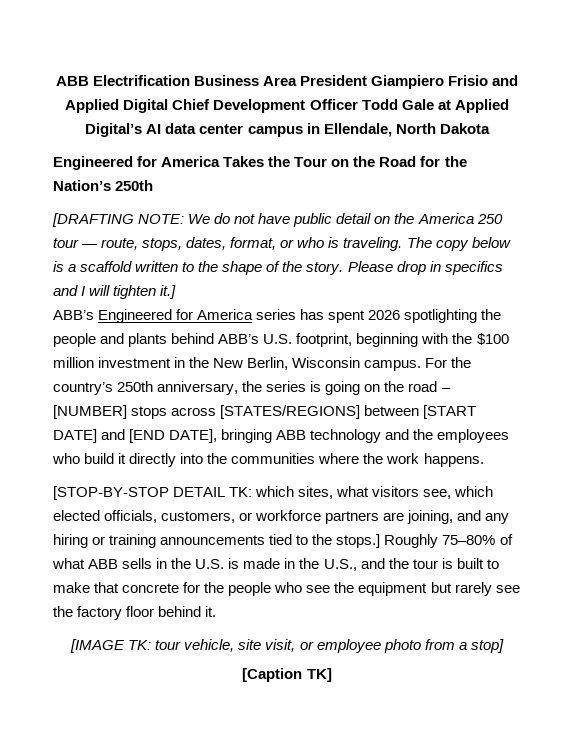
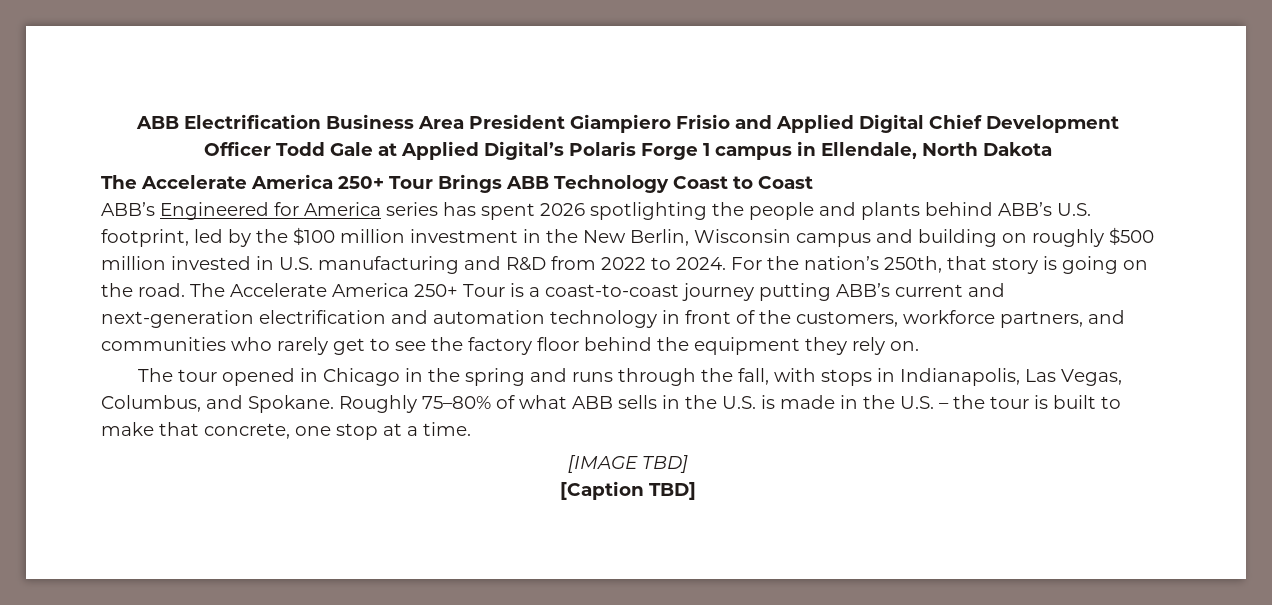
[146,123,244,134] AI data center -> [568,141,710,160] Polaris Forge 1
[53,156,467,170] [53,180,154,191] [52,213,503,227] [53,237,511,251] [53,261,503,275] [53,285,177,299] Engineered for America Takes the Tour on the Road for the Nation’s 250th // [DRAFTING NOTE: We do not have public detail on the America 250 tour — route, stops, dates, format, or who is traveling. The copy below is a scaffold written to the shape of the story. Please drop in specifics and I will tighten it.] -> [101,174,813,193] The Accelerate America 250+ Tour Brings ABB Technology Coast to Coast
[356,333,449,347] beginning with -> [194,229,251,247] led by
[364,357,472,371] [53,381,451,395] [53,405,477,419] [53,429,510,443] [52,453,484,467] [53,486,494,500] [53,510,510,524] [53,534,381,548] campus. For the country’s 250th anniversary, the series is going on the road – [NUMBER] stops across [STATES/REGIONS] between [START DATE] and [END DATE], bringing ABB technology and the employees who build it directly into the communities where the work happens. // [STOP-BY-STOP DETAIL TK: which sites, what visitors see, which elected officials, customers, or workforce partners are joining, and any hiring or training announcements tied to the stops.] -> [796,227,1154,247] [101,256,1148,274] [101,283,1005,301] [101,310,1125,328] [101,337,919,355] [138,368,1123,386] [101,395,334,413] campus and building on roughly $500 million invested in U.S. manufacturing and R&D from 2022 to 2024. For the nation’s 250th, that story is going on the road. The Accelerate America 250+ Tour is a coast-to-coast journey putting ABB’s current and next-generation electrification and automation technology in front of the customers, workforce partners, and communities who rarely get to see the factory floor behind the equipment they rely on. // The tour opened in Chicago in the spring and runs through the fall, with stops in Indianapolis, Las Vegas, Columbus, and Spokane.
[323,558,385,571] U.S., and -> [900,396,949,409] U.S. –
[122,582,520,596] [53,606,217,620] [70,639,504,653] concrete for the people who see the equipment but rarely see the factory floor behind it. // [IMAGE TK: tour vehicle, site visit, or employee photo from a stop] -> [204,422,471,440] [567,455,688,473] concrete, one stop at a time. // [IMAGE TBD]
[306,668,332,682] TK] -> [648,482,696,500] TBD]

